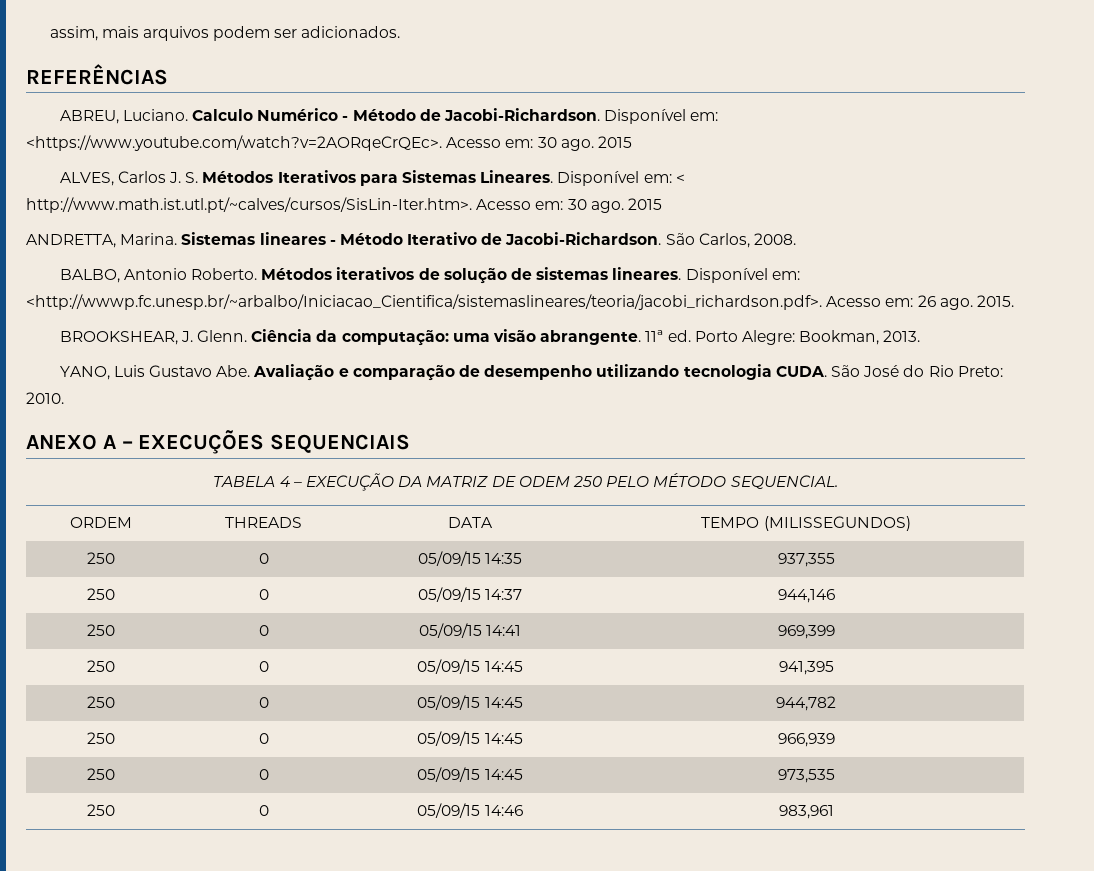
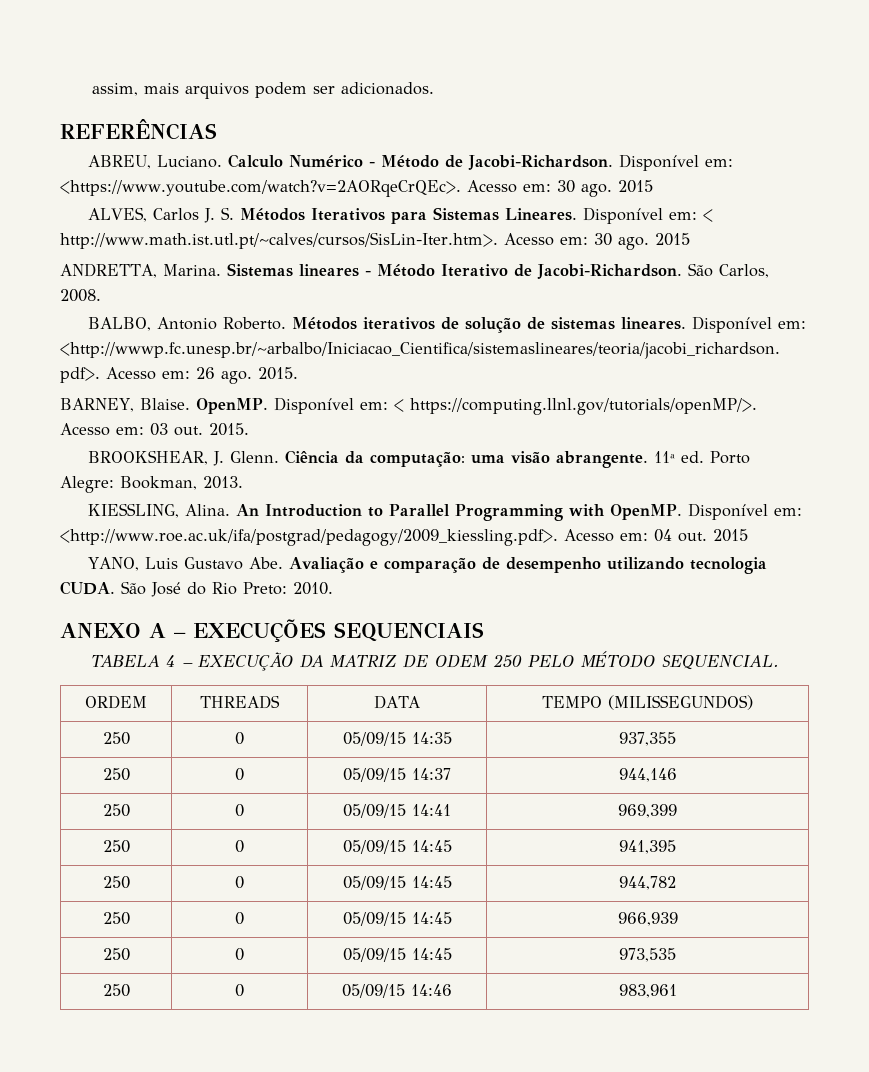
(1014, 301) none -> [60,397,757,415] [60,423,249,436] // BARNEY, Blaise. OpenMP. Disponível em: < https://computing.llnl.gov/tutorials/openMP/>. Acesso em: 03 out. 2015.
(921, 336) none -> [88,503,803,521] [60,529,748,546] // KIESSLING, Alina. An Introduction to Parallel Programming with OpenMP. Disponível em: <http://www.roe.ac.uk/ifa/postgrad/pedagogy/2009_kiessling.pdf>. Acesso em: 04 out. 2015

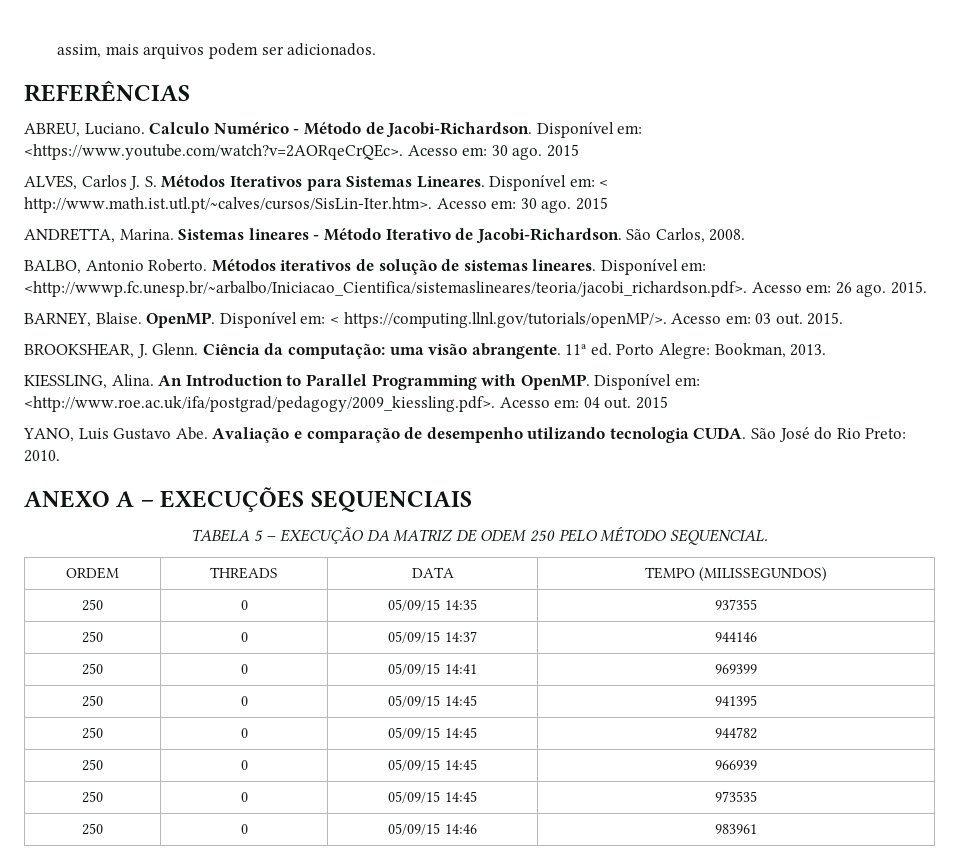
[165,655,175,667] 4 -> [253,530,263,542] 5
[619,732,676,746] 937,355 -> [715,599,757,610] 937355
[618,768,677,782] 944,146 -> [715,632,757,642] 944146
[618,804,677,818] [102,840,130,853] [235,840,244,853] [342,840,452,854] [619,840,676,854] [102,876,130,889] [235,876,244,889] [342,876,452,890] [619,876,676,890] [102,912,130,925] [235,912,244,925] [342,912,452,926] [617,912,678,926] [102,948,130,961] [235,948,244,961] [342,948,452,962] [619,948,676,962] 969,399 // 250 | 0 | 05/09/15 14:45 | 941,395 // 250 | 0 | 05/09/15 14:45 | 944,782 // 250 | 0 | 05/09/15 14:45 | 966,939 // 250 | 0 | 05/09/15 14:45 | 973,535 -> [715,664,757,674] [82,695,103,707] [240,696,248,706] [388,695,477,707] [715,695,757,706] [82,727,103,739] [240,728,248,738] [388,727,477,739] [715,727,757,739] [82,759,103,771] [240,760,248,770] [388,759,477,771] [715,760,757,770] [82,791,103,803] [240,792,248,802] [388,791,477,803] [715,791,757,802] 969399 // 250 | 0 | 05/09/15 14:45 | 941395 // 250 | 0 | 05/09/15 14:45 | 944782 // 250 | 0 | 05/09/15 14:45 | 966939 // 250 | 0 | 05/09/15 14:45 | 973535
[618,984,677,998] 983,961 -> [715,824,757,834] 983961

